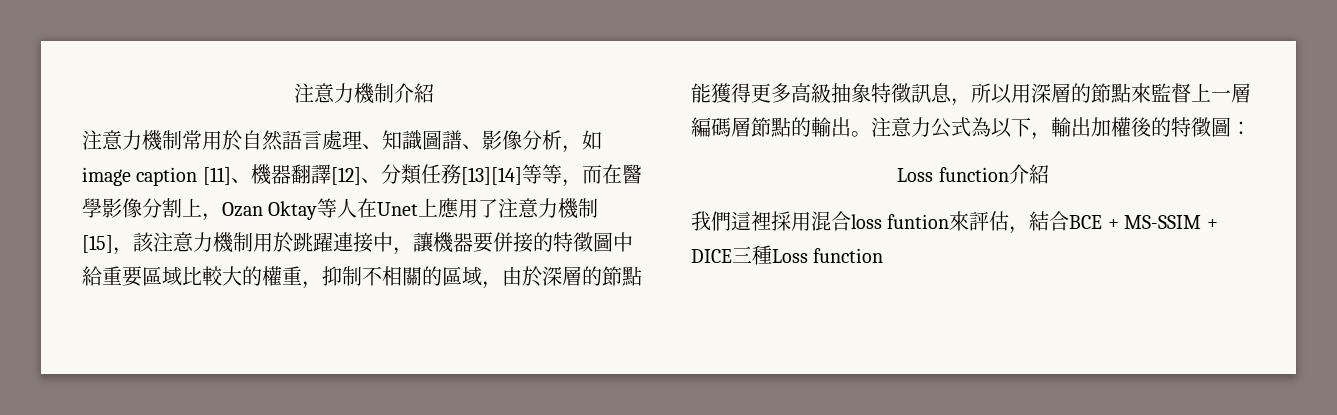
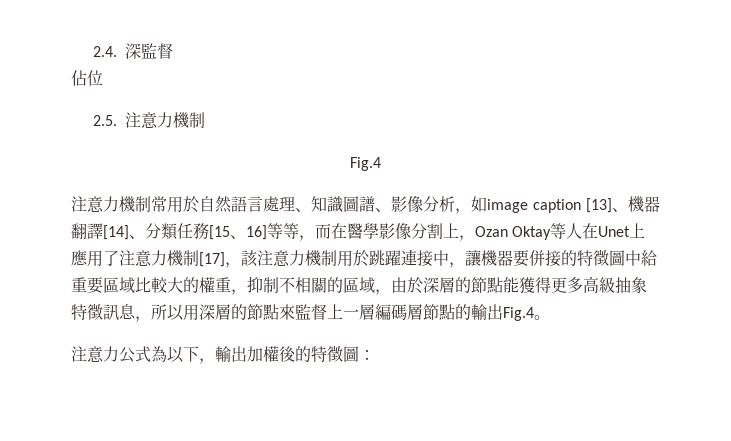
[294,83,434,104] 注意力機制介紹 -> [92,43,173,59] [71,70,103,86] [92,112,205,129] [350,157,381,171] 2.4.深監督 // 佔位 // 2.5.注意力機制 // Fig.4
[202,167,231,185] [11] -> [586,198,612,213] [13]
[330,167,361,185] [12] -> [103,225,129,240] [14]
[460,167,522,185] [13][14] -> [209,225,267,240] [15、16]
[82,235,113,253] [15] -> [199,252,225,267] [17]
(851, 127) none -> [503,307,534,321] Fig.4
(871, 134) none -> (550, 317) //
[897,164,1049,184] [691,211,1218,234] [691,245,884,265] // Loss function介紹 // 我們這裡採用混合loss funtion來評估，結合BCE + MS-SSIM + DICE三種Loss function -> (375, 355) none

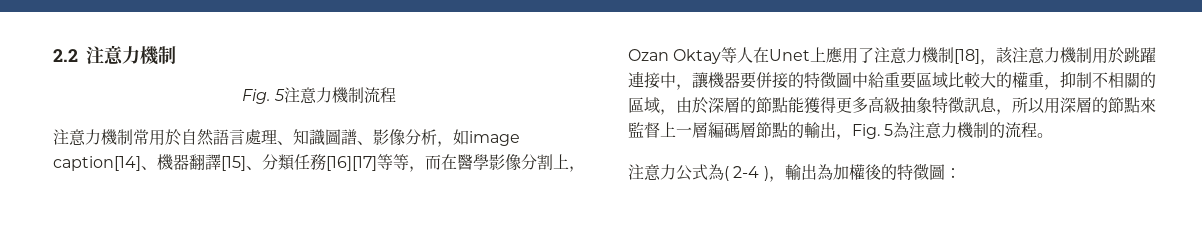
[92,43,173,59] [71,70,103,86] [92,112,205,129] [350,157,381,171] 2.4.深監督 // 佔位 // 2.5.注意力機制 // Fig.4 -> [53,45,176,65] [242,87,396,104] 2.2注意力機制 // Fig. 5注意力機制流程
[533,198,612,213] caption [13] -> [53,156,141,171] caption[14]
[103,225,129,240] [14] -> [221,156,246,171] [15]
[209,225,267,240] [15、16] -> [326,156,377,171] [16][17]
[199,252,225,267] [17] -> [954,49,981,64] [18]
[503,307,534,321] Fig.4 -> [836,122,1038,140] ，Fig. 5為注意力機制的流程
[167,346,247,364] 以下，輸出 -> [724,164,833,182] ( 2-4 )，輸出為

